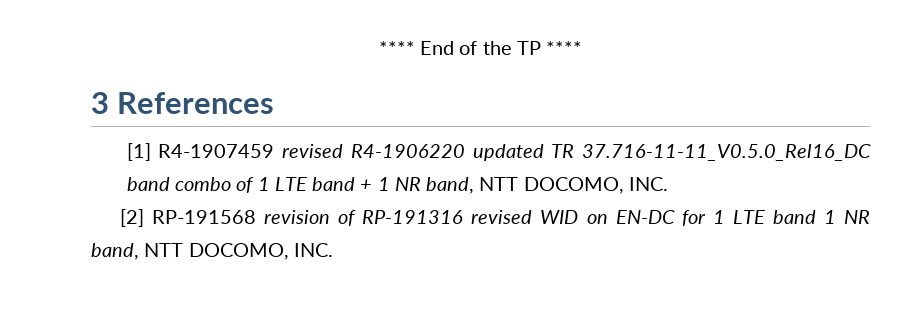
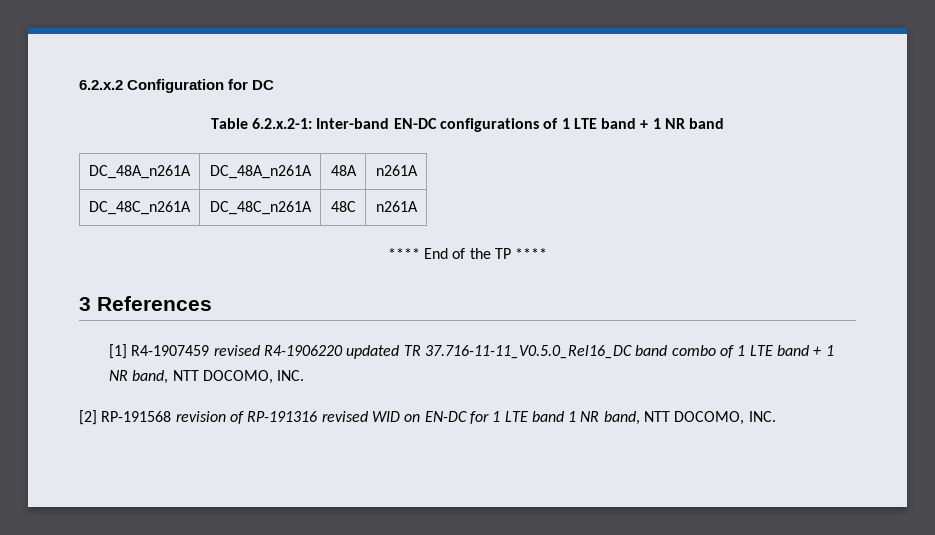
(378, 48) none -> [79,79,275,93] [210,118,725,132] [89,165,191,179] [209,165,312,179] [330,165,357,176] [375,165,418,176] [89,201,191,215] [209,201,312,215] [330,201,356,212] [375,201,418,212] 6.2.x.2 Configuration for DC // Table 6.2.x.2-1: Inter-band EN-DC configurations of 1 LTE band + 1 NR band // DC_48A_n261A | DC_48A_n261A | 48A | n261A // DC_48C_n261A | DC_48C_n261A | 48C | n261A //

